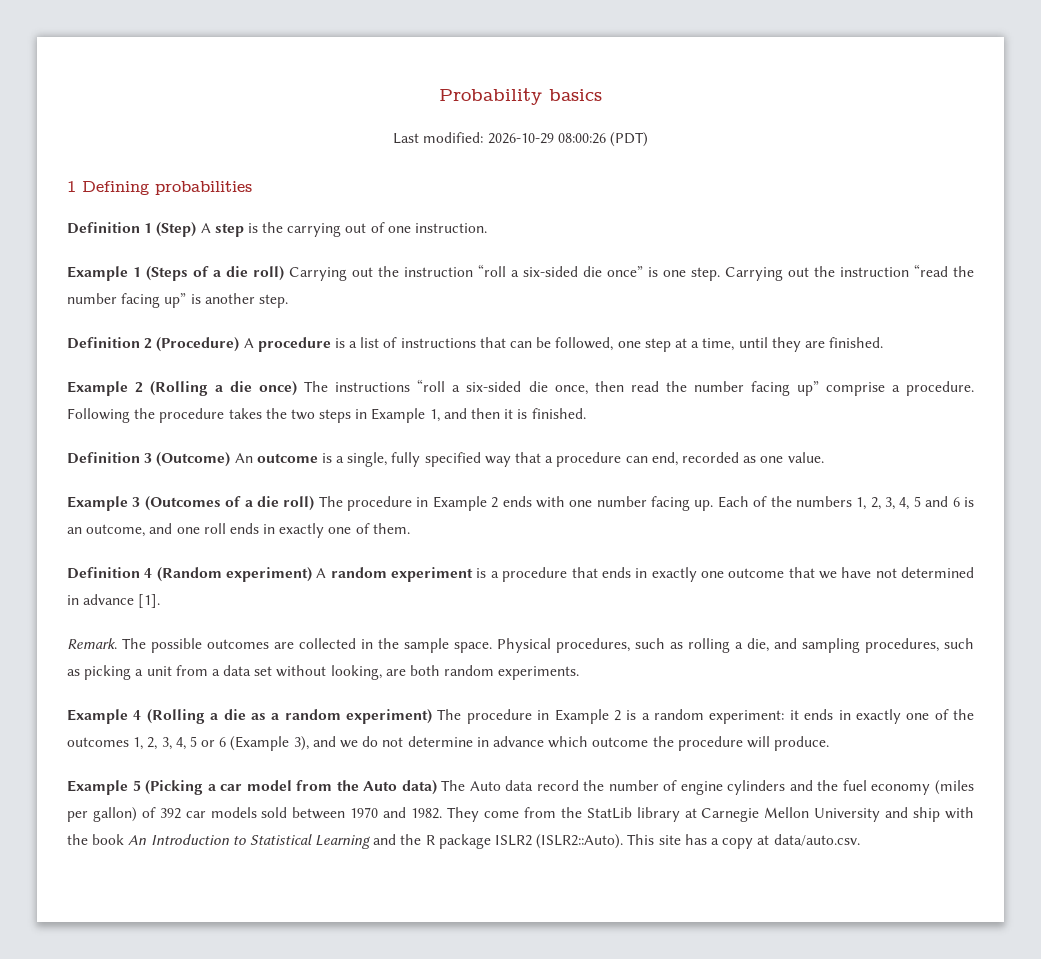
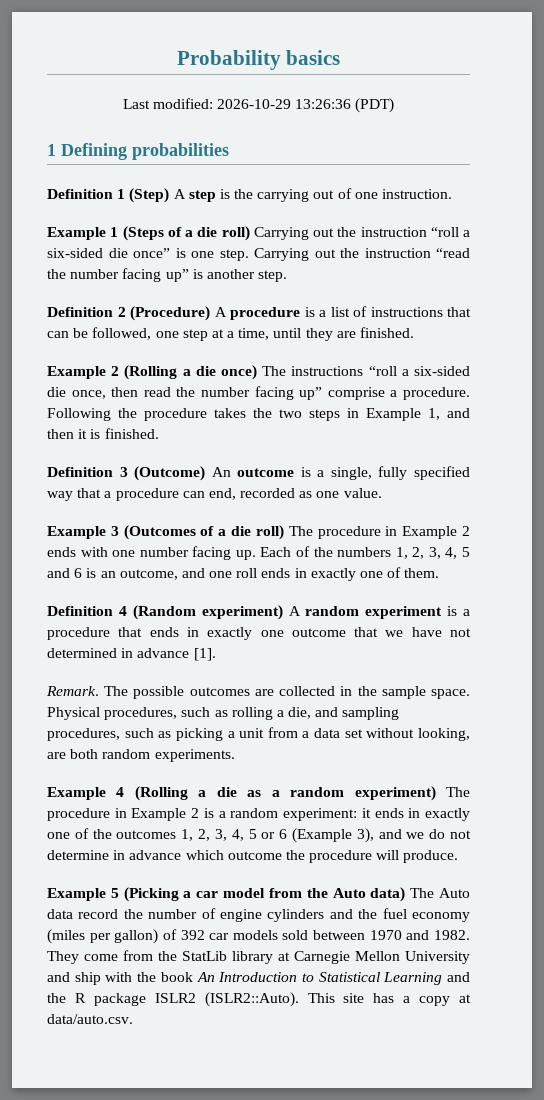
[557,133,606,144] 08:00:26 -> [295,99,352,109] 13:26:36

